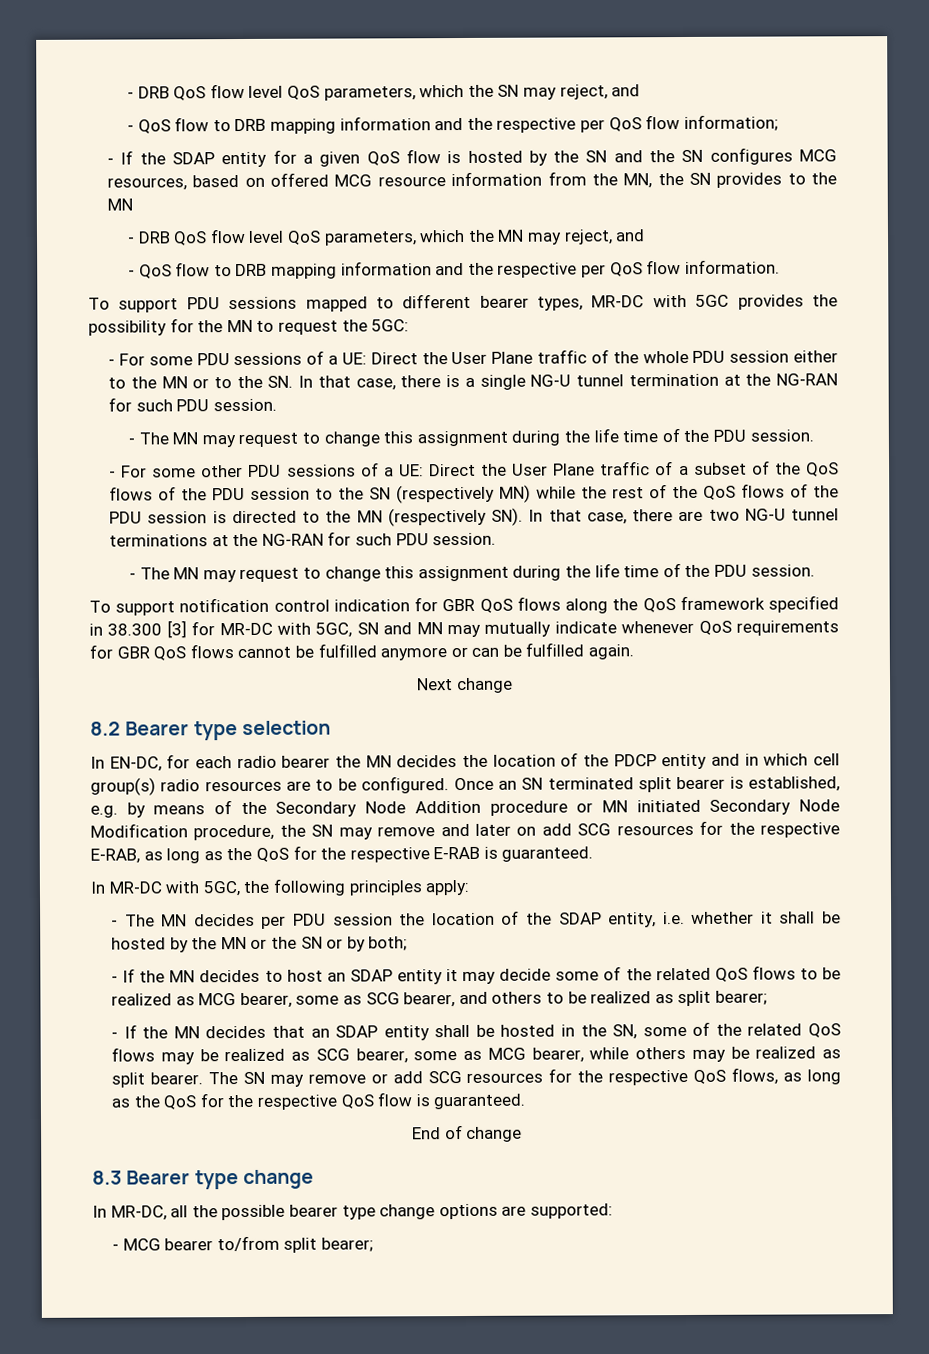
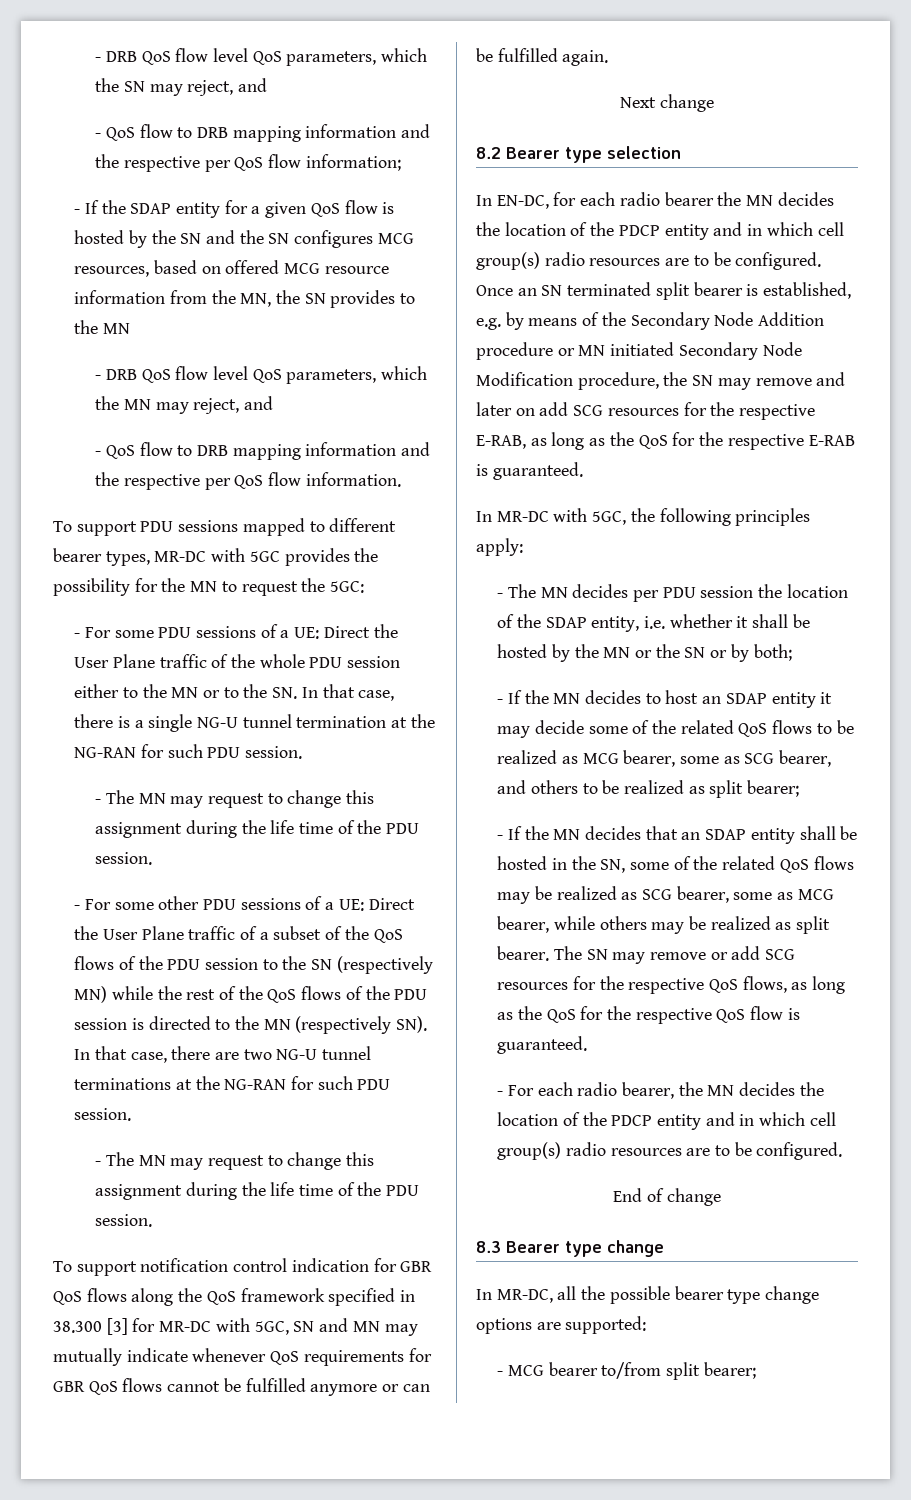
(526, 1101) none -> [497,1082,824,1099] [497,1112,836,1130] [497,1142,843,1160] // - For each radio bearer, the MN decides the location of the PDCP entity and in which cell group(s) radio resources are to be configured.

